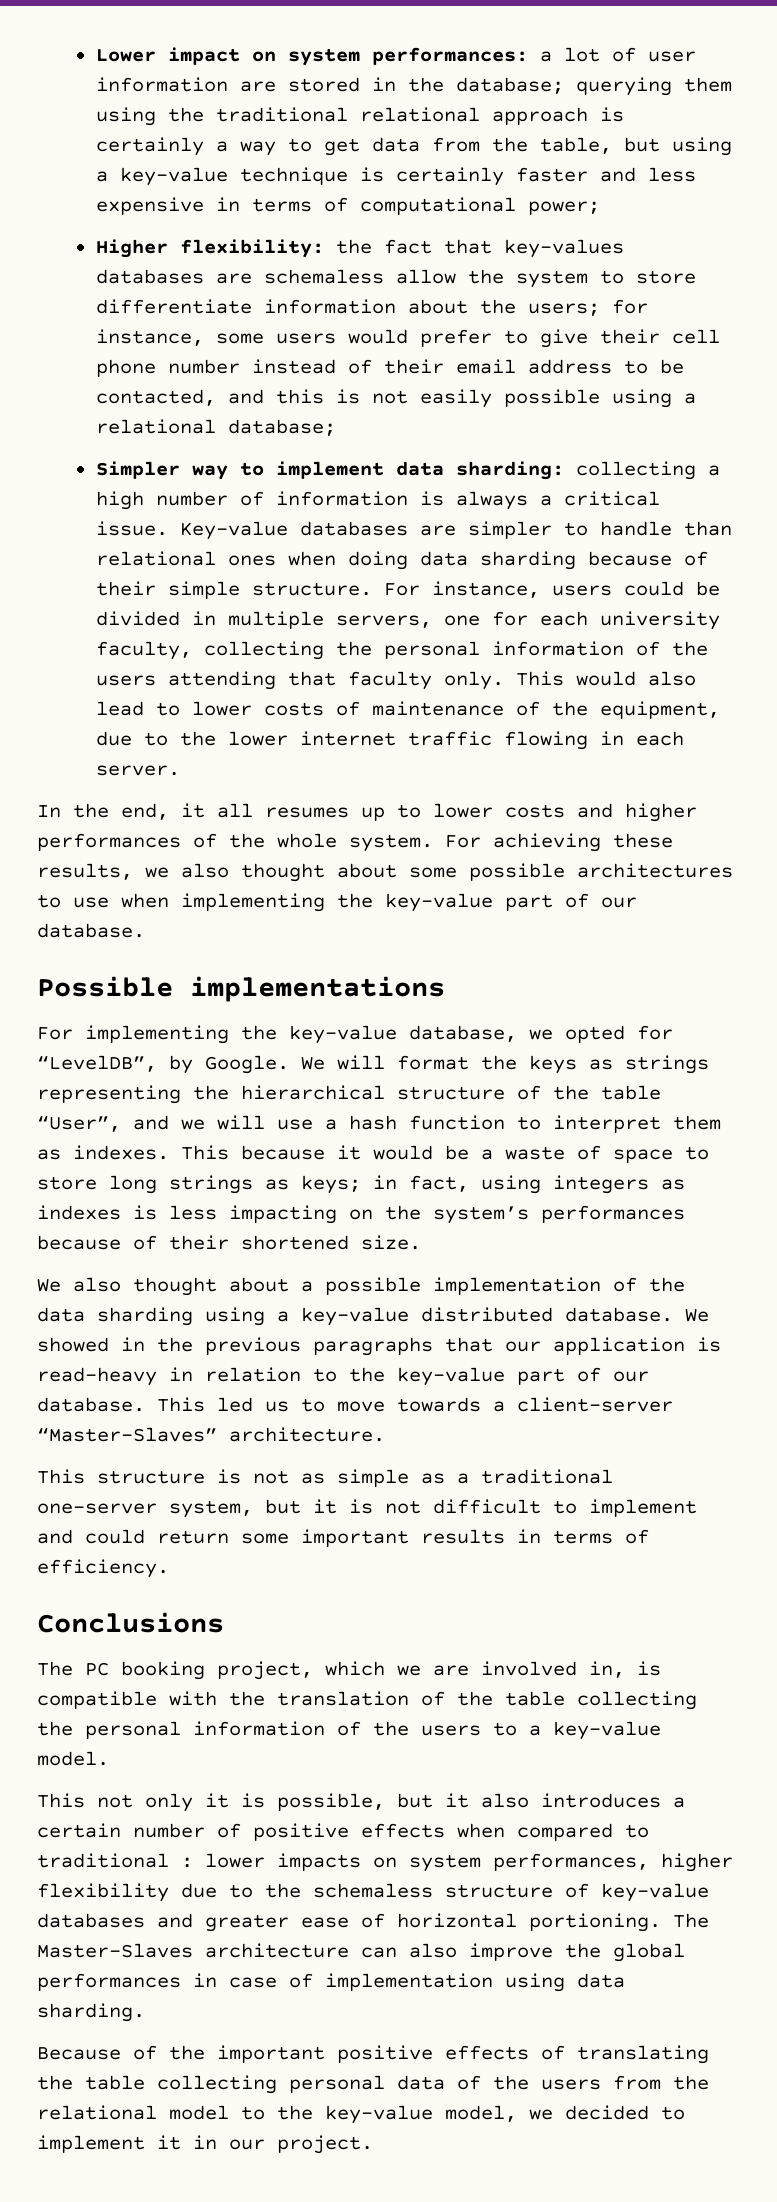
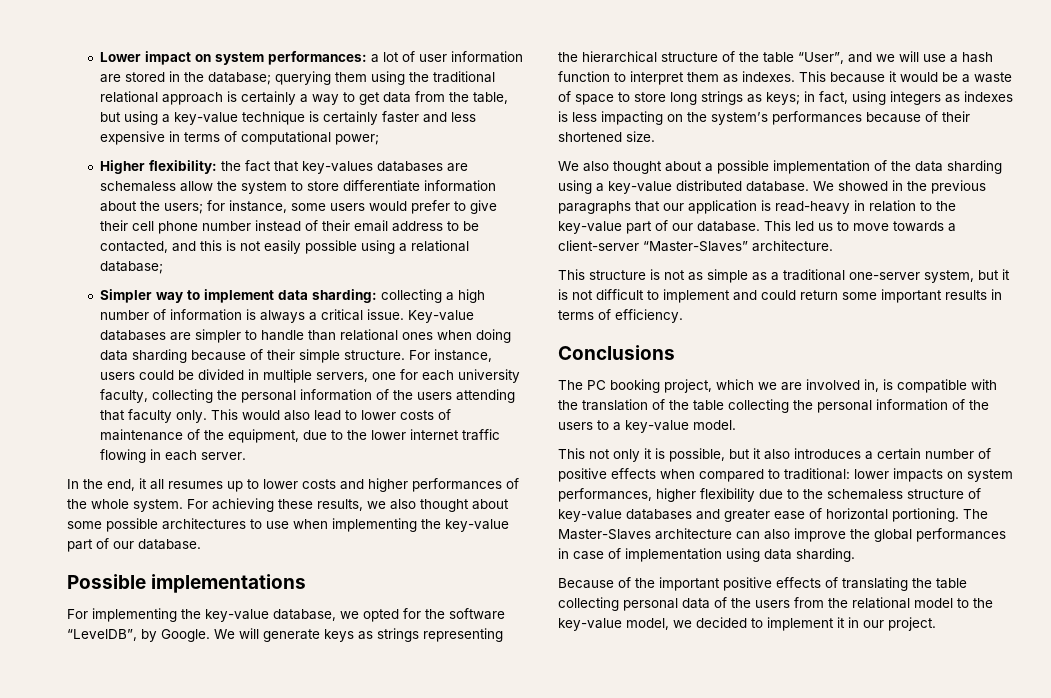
(673, 1032) none -> [425,608,505,620] the software
[397,1055,517,1070] format the -> [263,629,320,642] generate
[37,1853,193,1868] traditional : -> [784,468,850,480] traditional:

